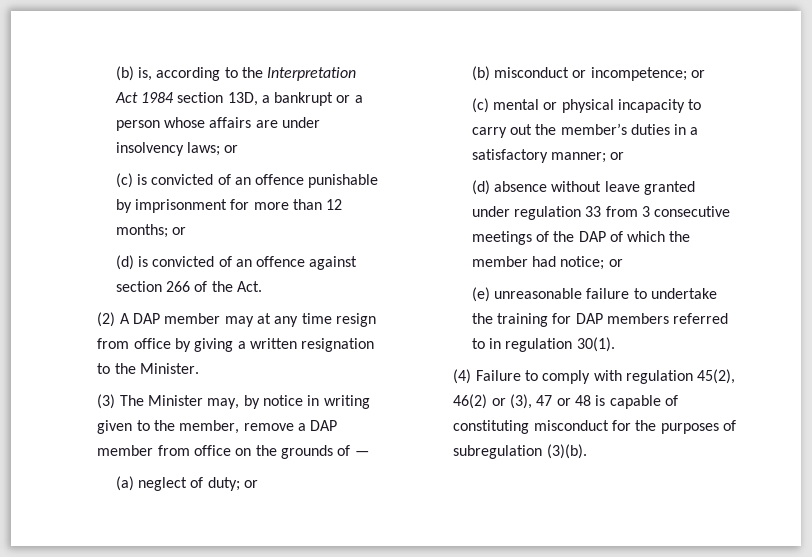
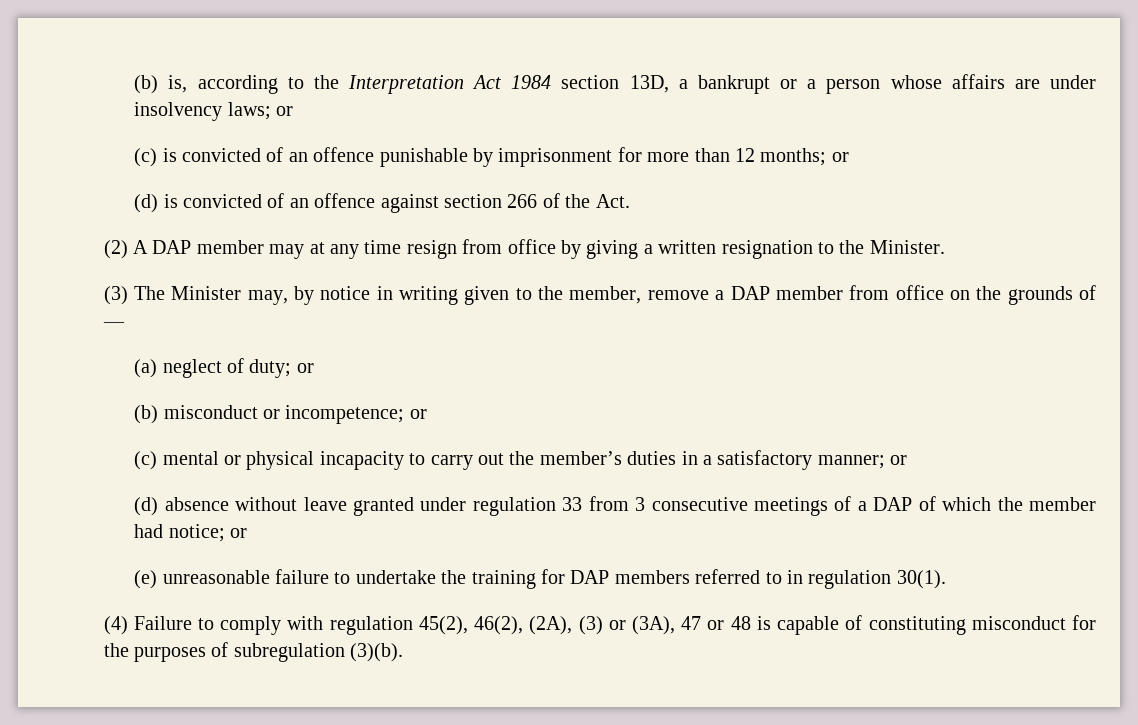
[553,231,575,242] the -> [857,501,867,511] a
[453,394,533,409] 46(2) or (3), -> [474,616,675,635] 46(2), (2A), (3) or (3A),

